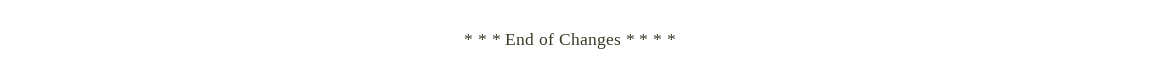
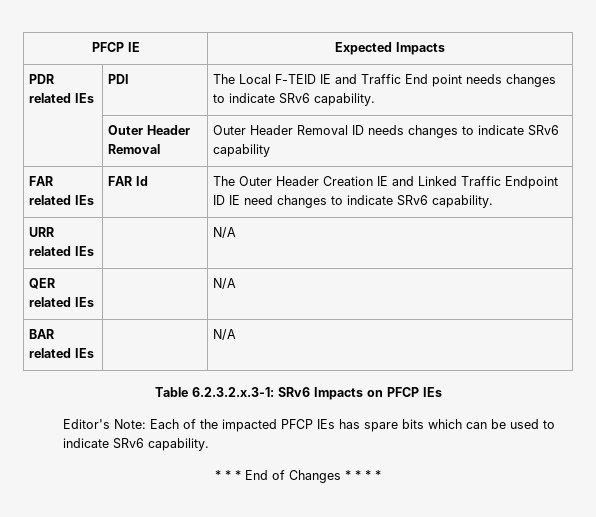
(464, 39) none -> [91,42,140,52] [335,42,445,55] [28,74,54,84] [28,93,94,103] [107,74,129,84] [212,74,556,87] [212,93,375,106] [107,125,190,135] [107,144,160,154] [212,125,559,138] [212,144,270,157] [28,176,53,186] [28,195,94,205] [107,176,148,186] [212,176,558,189] [212,195,493,208] [28,227,54,237] [28,246,94,256] [212,227,236,238] [28,278,55,289] [28,297,94,307] [212,278,236,289] [28,329,54,339] [28,348,94,358] [212,329,236,340] [154,387,442,400] [63,419,556,432] [63,438,210,451] PFCP IE | Expected Impacts // PDR related IEs | PDI | The Local F-TEID IE and Traffic End point needs changes to indicate SRv6 capability. // | Outer Header Removal | Outer Header Removal ID needs changes to indicate SRv6 capability // FAR related IEs | FAR Id | The Outer Header Creation IE and Linked Traffic Endpoint ID IE need changes to indicate SRv6 capability. // URR related IEs | | N/A // QER related IEs | | N/A // BAR related IEs | | N/A // Table 6.2.3.2.x.3-1: SRv6 Impacts on PFCP IEs // Editor's Note: Each of the impacted PFCP IEs has spare bits which can be used to indicate SRv6 capability. //

